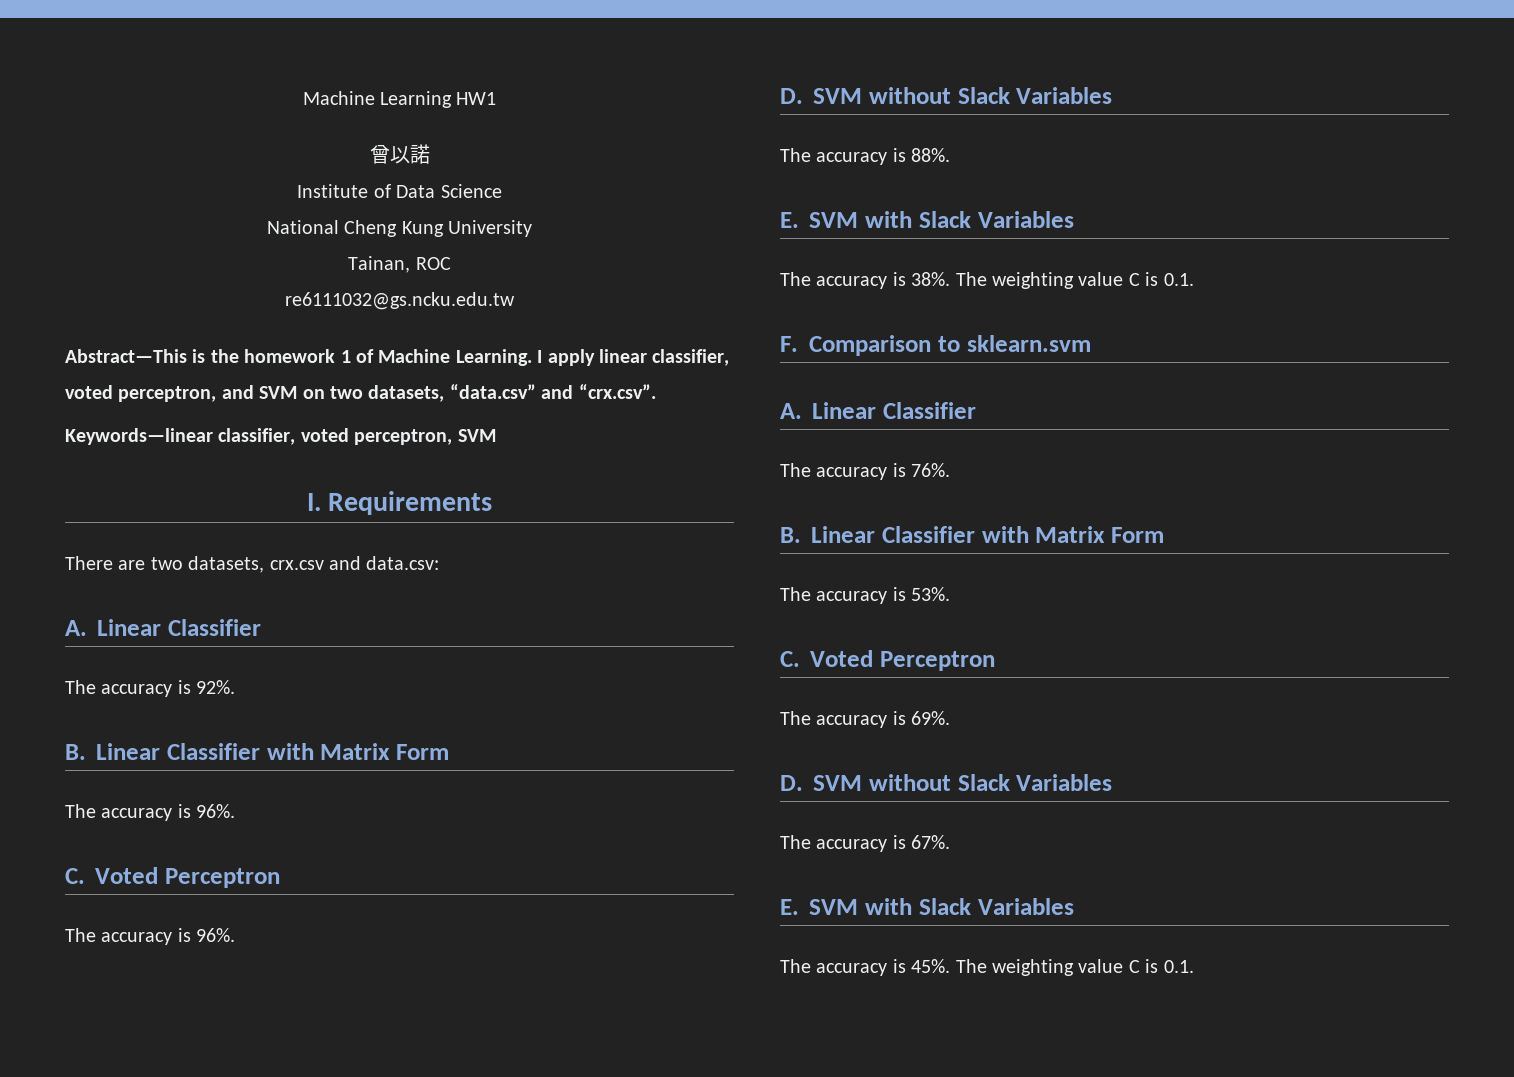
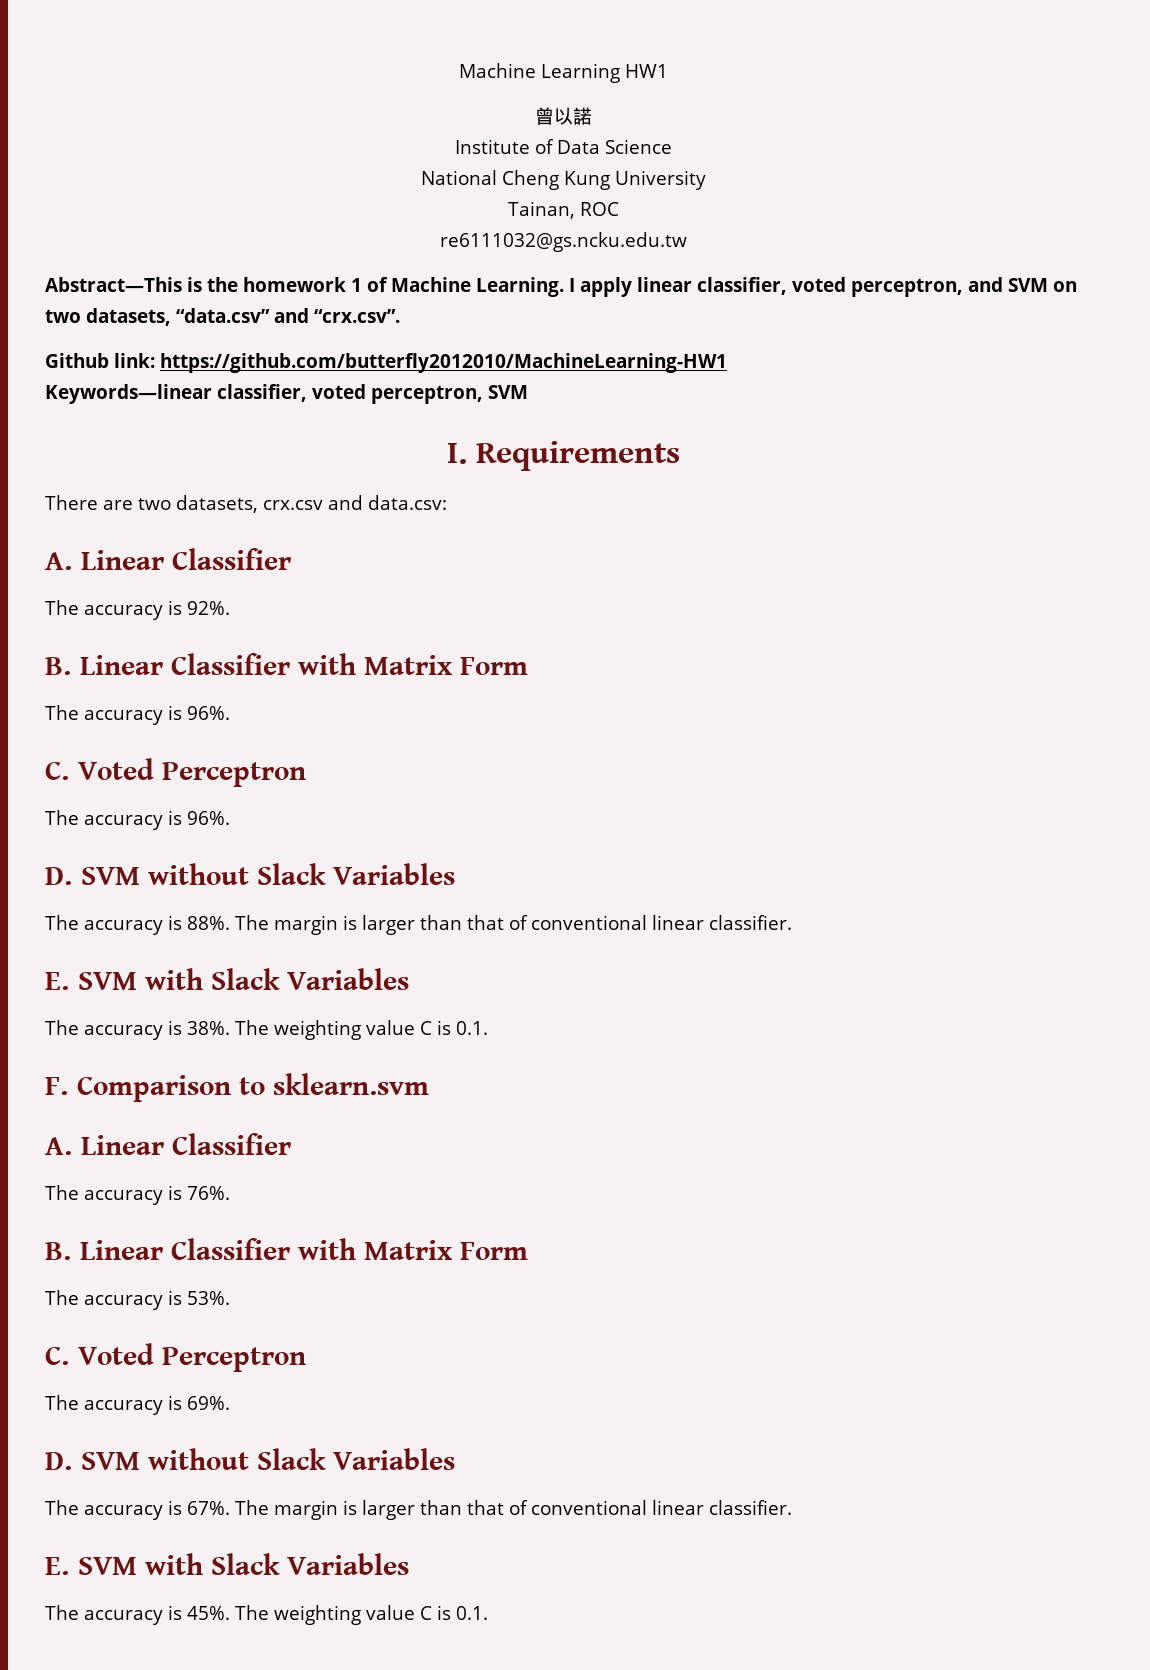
(656, 391) none -> [45,353,727,373] // Github link: https://github.com/butterfly2012010/MachineLearning-HW1
(951, 155) none -> [235,915,792,935] The margin is larger than that of conventional linear classifier.
(951, 842) none -> [235,1500,792,1520] The margin is larger than that of conventional linear classifier.

